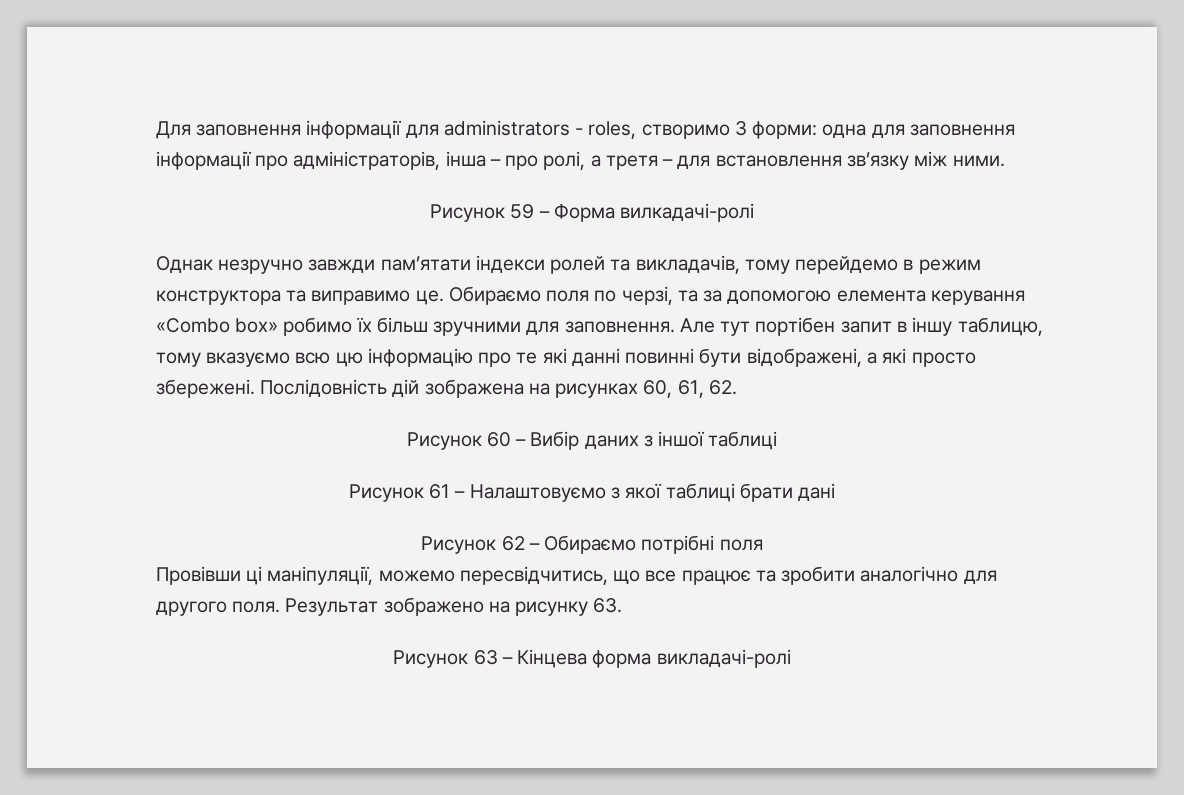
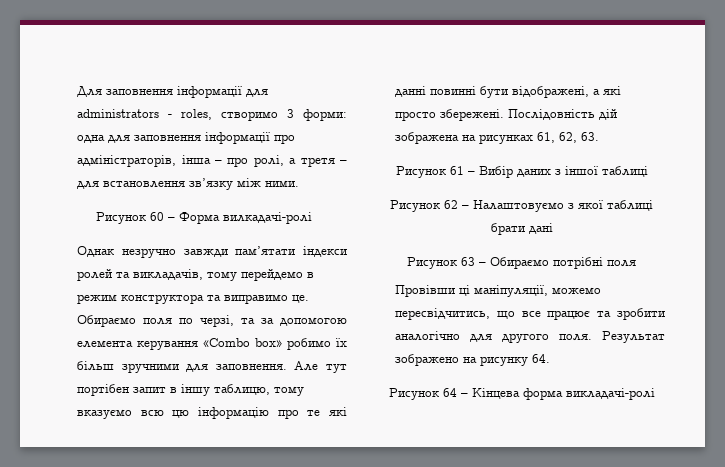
[510,204,535,219] 59 -> [149,212,164,221] 60
[643,380,737,398] [406,432,511,450] 60, 61, 62. // Рисунок 60 -> [537,132,600,143] [395,166,464,178] 61, 62, 63. // Рисунок 61
[429,484,451,499] 61 -> [444,200,458,209] 62
[501,536,525,551] 62 -> [461,257,475,266] 63
[593,598,623,613] [393,650,498,668] 63. // Рисунок 63 -> [532,354,551,363] [388,388,457,400] 64. // Рисунок 64

